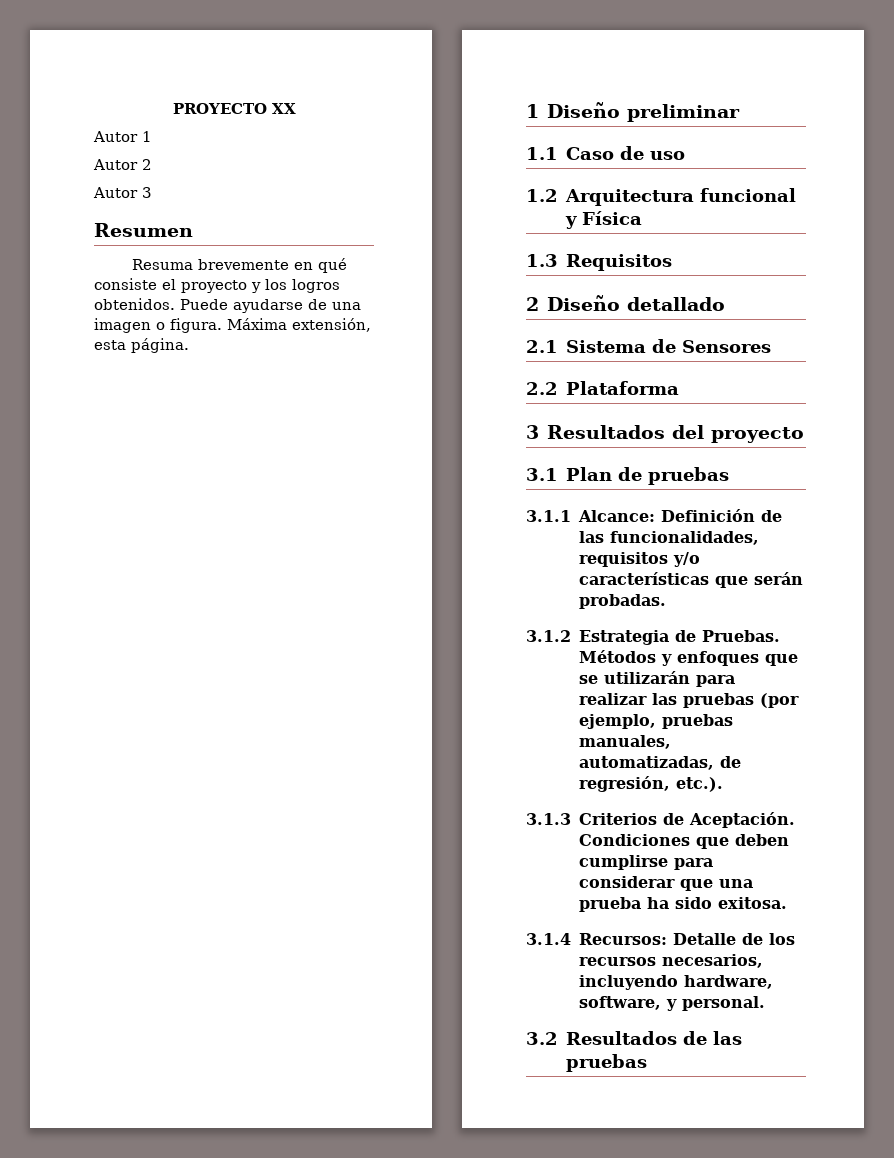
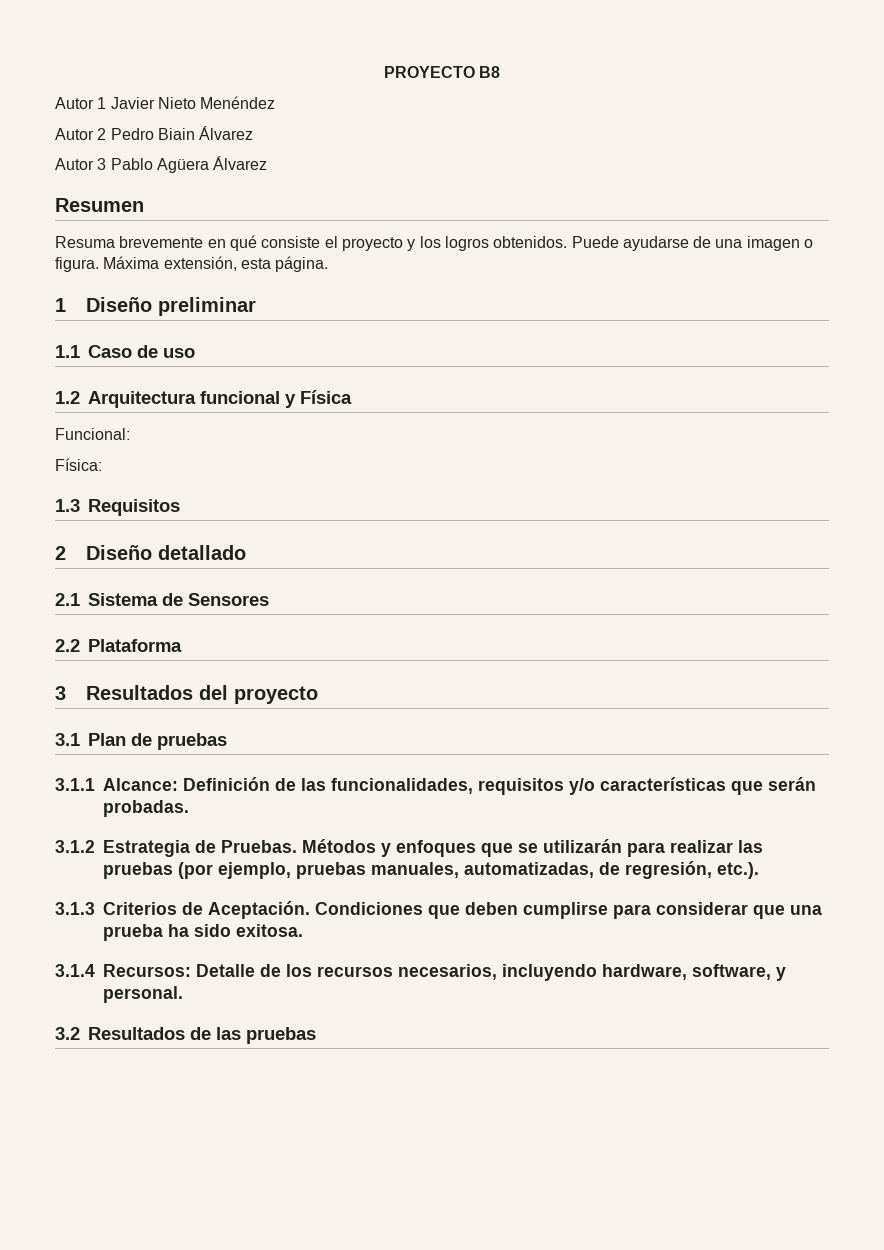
[271,103,296,114] XX -> [479,66,501,78] B8
(152, 136) none -> [110,96,276,109] Javier Nieto Menéndez
(152, 164) none -> [110,126,254,140] Pedro Biain Álvarez
(152, 192) none -> [110,156,268,173] Pablo Agüera Álvarez
(642, 218) none -> [55,428,130,440] [55,458,102,471] // Funcional: // Física:

